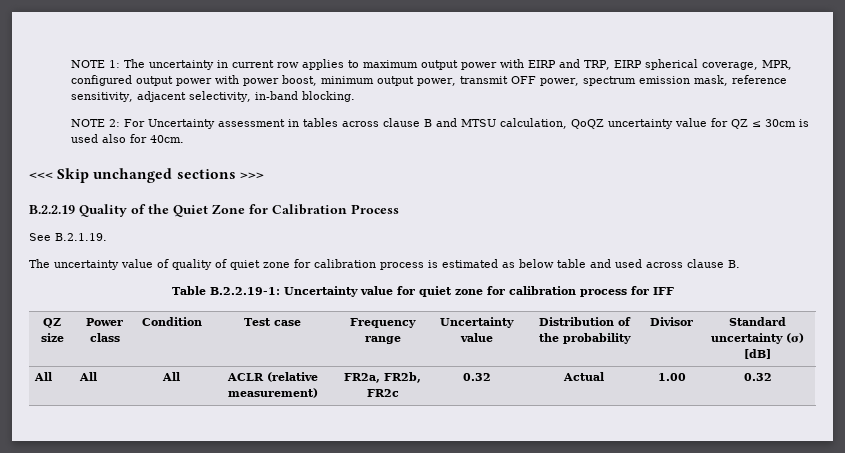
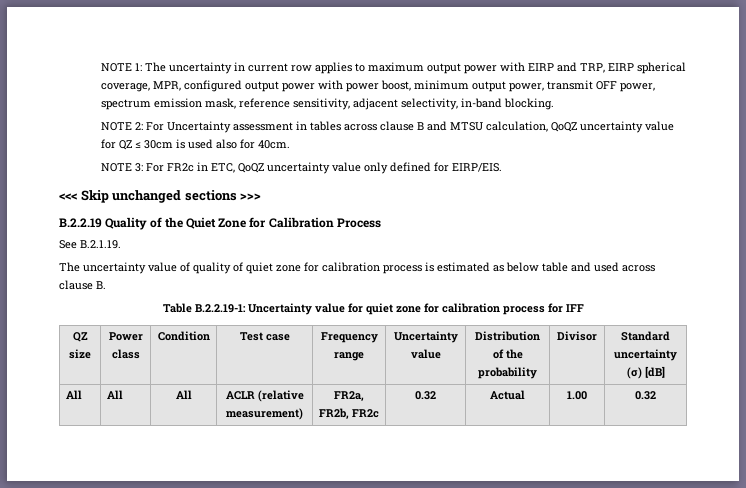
(184, 139) none -> [100,162,502,174] // NOTE 3: For FR2c in ETC, QoQZ uncertainty value only defined for EIRP/EIS.

